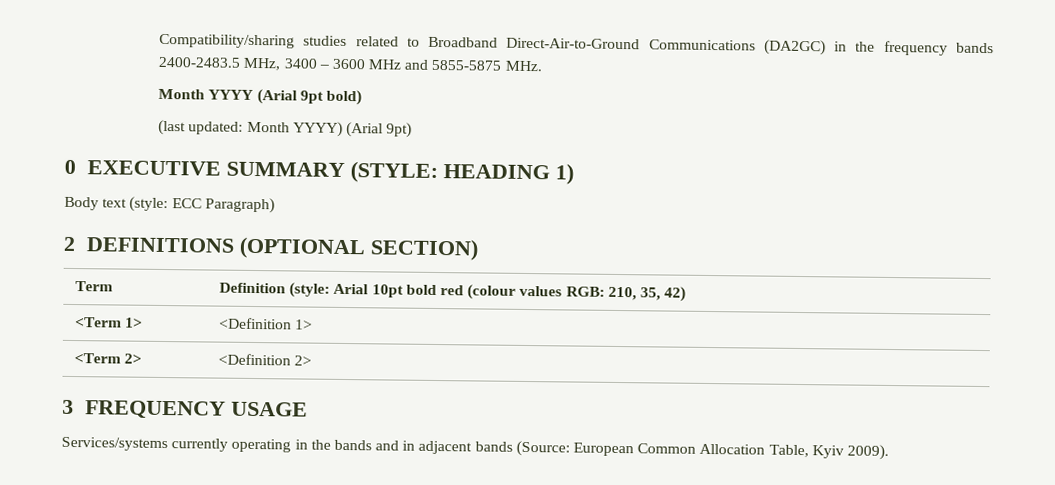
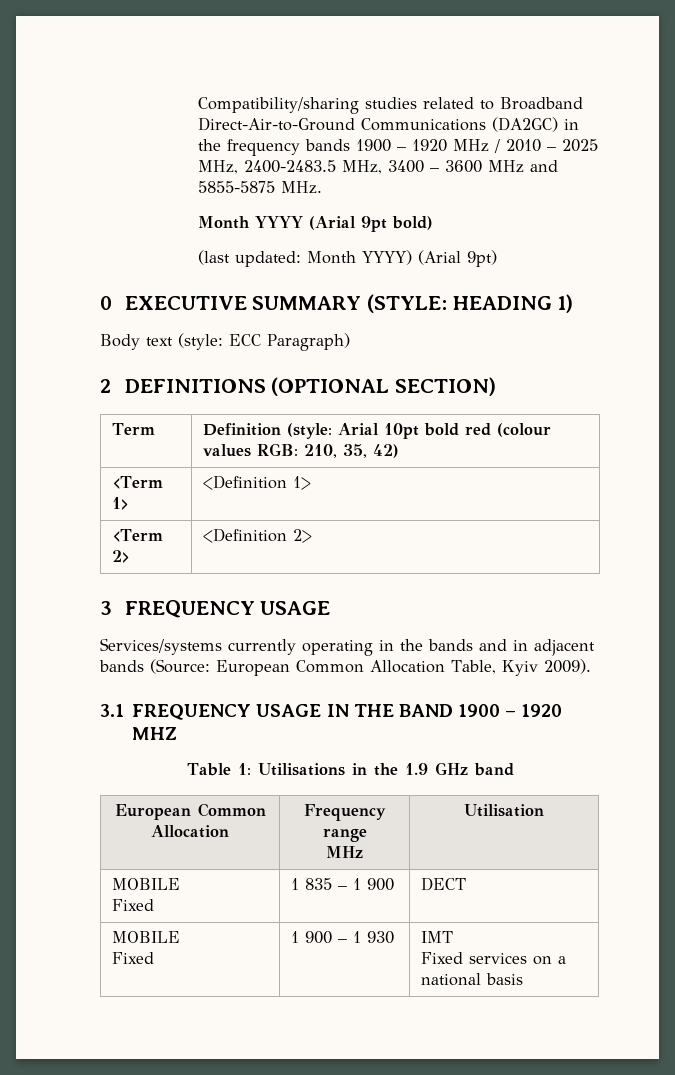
(994, 48) none -> [356,139,599,153] [198,160,239,174] 1900 – 1920 MHz / 2010 – 2025 MHz,
(889, 452) none -> [100,704,563,720] [132,727,178,740] [186,762,514,776] [114,803,266,820] [151,825,229,838] [304,804,386,821] [322,828,367,842] [326,846,363,858] [464,804,544,817] [112,878,181,890] [112,899,155,911] [291,878,395,891] [421,877,467,891] [112,931,181,943] [112,952,155,964] [291,931,395,944] [421,931,454,943] [421,952,567,965] [421,973,524,986] // 3.1 FREQUENCY USAGE IN THE BAND 1900 – 1920 MHZ // Table 1: Utilisations in the 1.9 GHz band // European Common Allocation | Frequency range // MHz | Utilisation // MOBILE // Fixed | 1 835 – 1 900 | DECT // MOBILE // Fixed | 1 900 – 1 930 | IMT // Fixed services on a national basis

